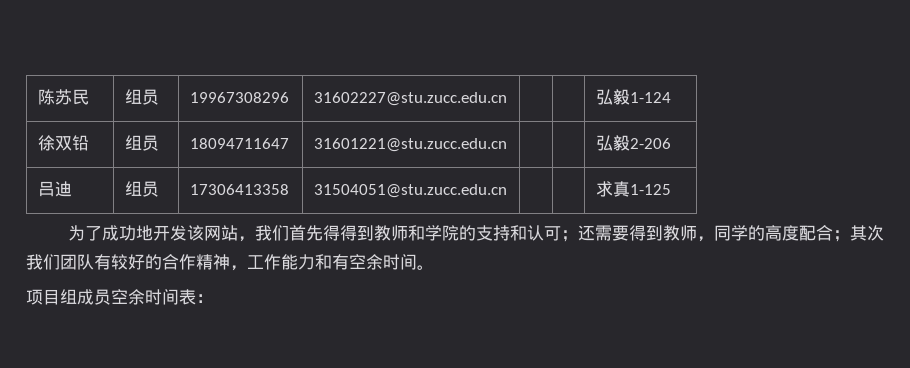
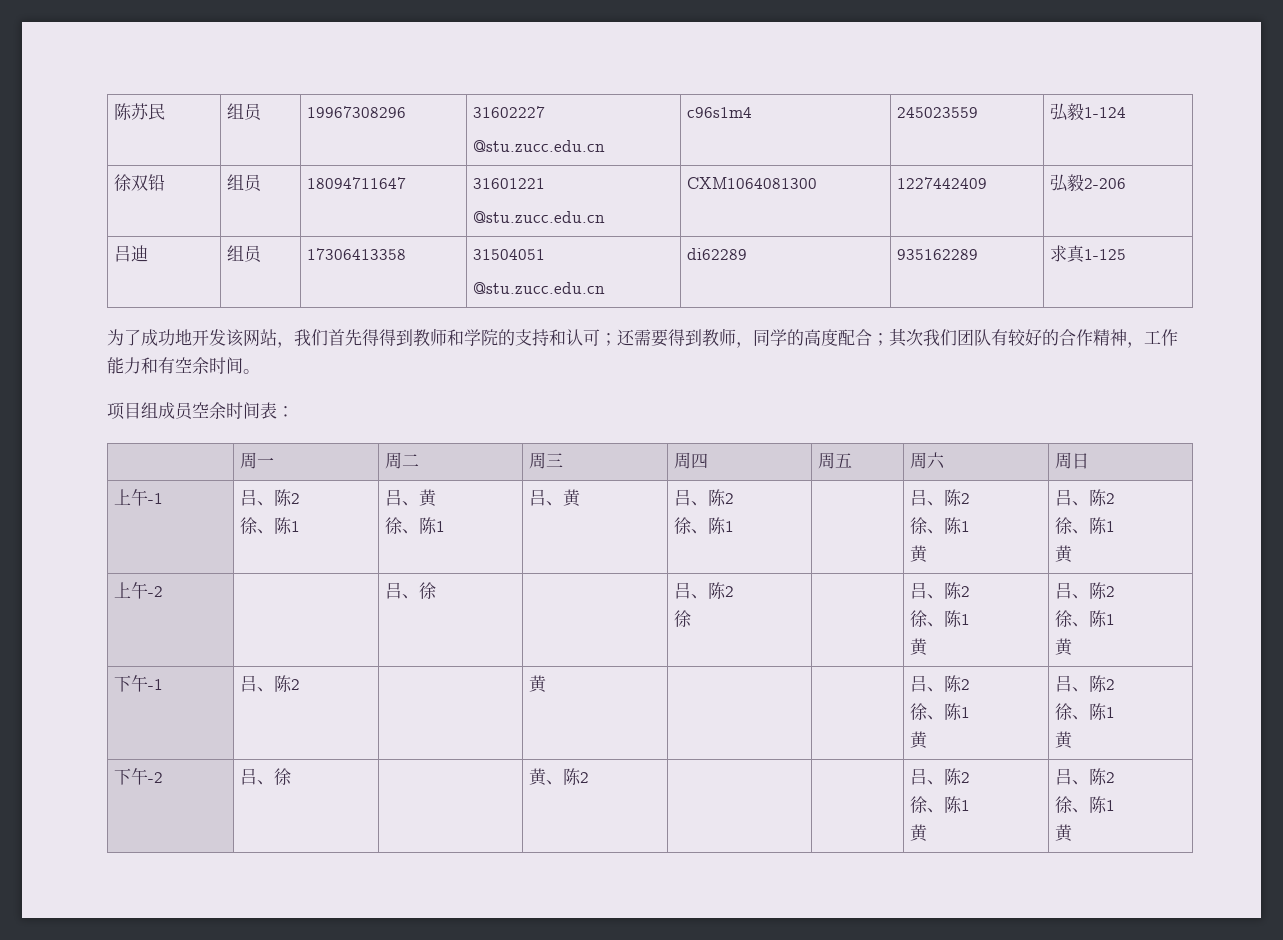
[313,92,507,106] 31602227@stu.zucc.edu.cn | | -> [473,106,546,118] [473,140,606,152] [687,107,753,118] [897,107,979,118] 31602227 // @stu.zucc.edu.cn | c96s1m4 | 245023559
[313,138,507,152] 31601221@stu.zucc.edu.cn | | -> [473,178,546,189] [473,211,606,223] [687,177,818,189] [897,177,988,189] 31601221 // @stu.zucc.edu.cn | CXM1064081300 | 1227442409
[313,184,507,198] 31504051@stu.zucc.edu.cn | | -> [473,249,546,260] [473,282,606,294] [687,248,748,260] [897,249,979,260] 31504051 // @stu.zucc.edu.cn | di62289 | 935162289
(213, 298) none -> [240,452,275,469] [385,452,420,469] [529,452,564,469] [674,452,709,469] [818,452,853,469] [910,452,946,469] [1055,452,1090,469] [114,489,164,506] [240,489,301,506] [240,517,301,535] [385,489,438,507] [385,517,446,535] [529,489,582,507] [674,489,735,506] [674,517,735,535] [910,489,971,506] [910,517,971,535] [910,545,929,563] [1055,489,1116,506] [1055,517,1116,535] [1055,545,1074,563] [114,582,164,599] [385,582,437,600] [674,582,735,599] [674,610,692,628] [910,582,971,599] [910,610,971,628] [910,638,929,656] [1055,582,1116,599] [1055,610,1116,628] [1055,638,1074,656] [114,675,164,692] [240,675,301,692] [529,675,548,693] [910,675,971,692] [910,703,971,721] [910,731,929,749] [1055,675,1116,692] [1055,703,1116,721] [1055,731,1074,749] [114,768,164,785] [240,768,292,786] [529,768,590,786] [910,768,971,785] [910,796,971,814] [910,824,929,842] [1055,768,1116,785] [1055,796,1116,814] [1055,824,1074,842] // | 周一 | 周二 | 周三 | 周四 | 周五 | 周六 | 周日 // 上午-1 | 吕、陈2 // 徐、陈1 | 吕、黄 // 徐、陈1 | 吕、黄 | 吕、陈2 // 徐、陈1 | | 吕、陈2 // 徐、陈1 // 黄 | 吕、陈2 // 徐、陈1 // 黄 // 上午-2 | | 吕、徐 | | 吕、陈2 // 徐 | | 吕、陈2 // 徐、陈1 // 黄 | 吕、陈2 // 徐、陈1 // 黄 // 下午-1 | 吕、陈2 | | 黄 | | | 吕、陈2 // 徐、陈1 // 黄 | 吕、陈2 // 徐、陈1 // 黄 // 下午-2 | 吕、徐 | | 黄、陈2 | | | 吕、陈2 // 徐、陈1 // 黄 | 吕、陈2 // 徐、陈1 // 黄

